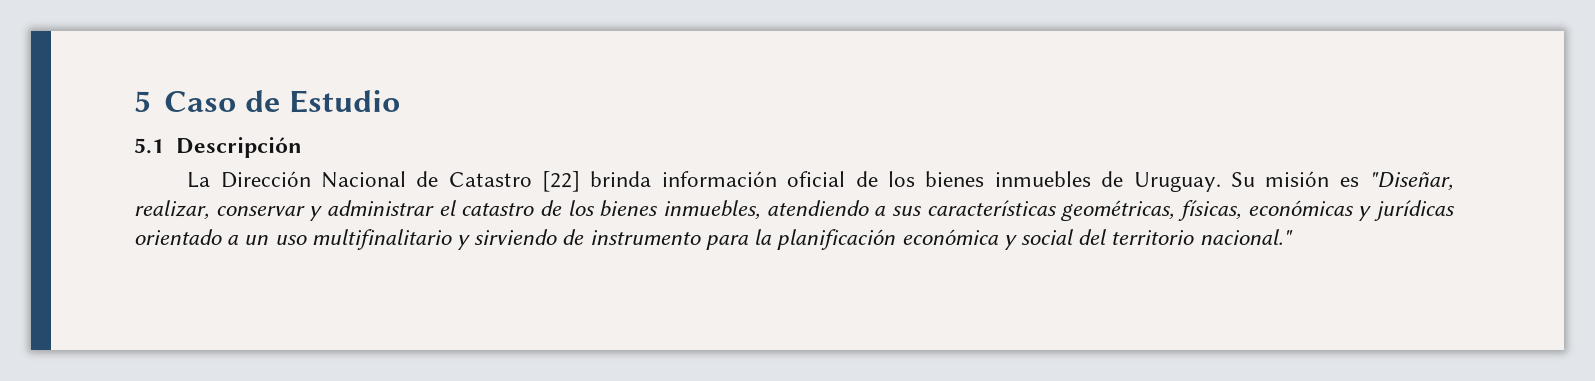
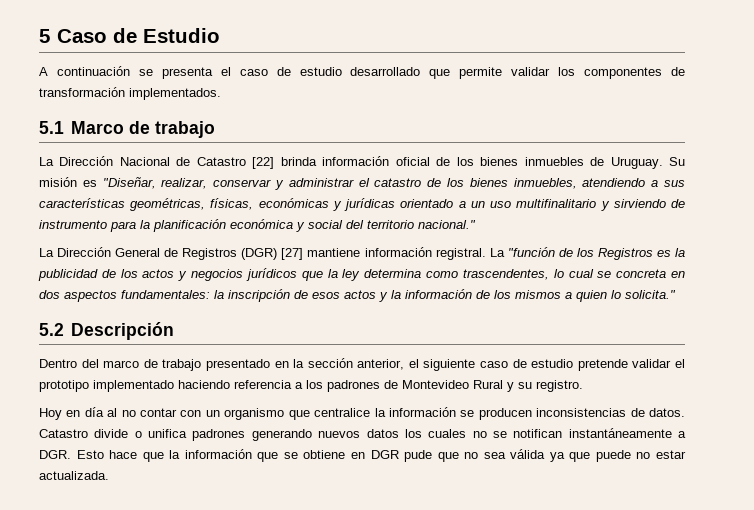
[134,137,302,158] 5.1 Descripción -> [39,66,685,79] [39,87,221,100] [39,121,215,138] A continuación se presenta el caso de estudio desarrollado que permite validar los componentes de transformación implementados. // 5.1 Marco de trabajo
(1293, 237) none -> [39,247,685,260] [38,268,686,281] [39,289,676,302] [39,322,174,340] [39,358,685,371] [39,380,583,392] [39,407,685,420] [39,428,686,441] [39,449,686,462] [39,471,109,480] // La Dirección General de Registros (DGR) [27] mantiene información registral. La "función de los Registros es la publicidad de los actos y negocios jurídicos que la ley determina como trascendentes, lo cual se concreta en dos aspectos fundamentales: la inscripción de esos actos y la información de los mismos a quien lo solicita." // 5.2 Descripción // Dentro del marco de trabajo presentado en la sección anterior, el siguiente caso de estudio pretende validar el prototipo implementado haciendo referencia a los padrones de Montevideo Rural y su registro. // Hoy en día al no contar con un organismo que centralice la información se producen inconsistencias de datos. Catastro divide o unifica padrones generando nuevos datos los cuales no se notifican instantáneamente a DGR. Esto hace que la información que se obtiene en DGR pude que no sea válida ya que puede no estar actualizada.

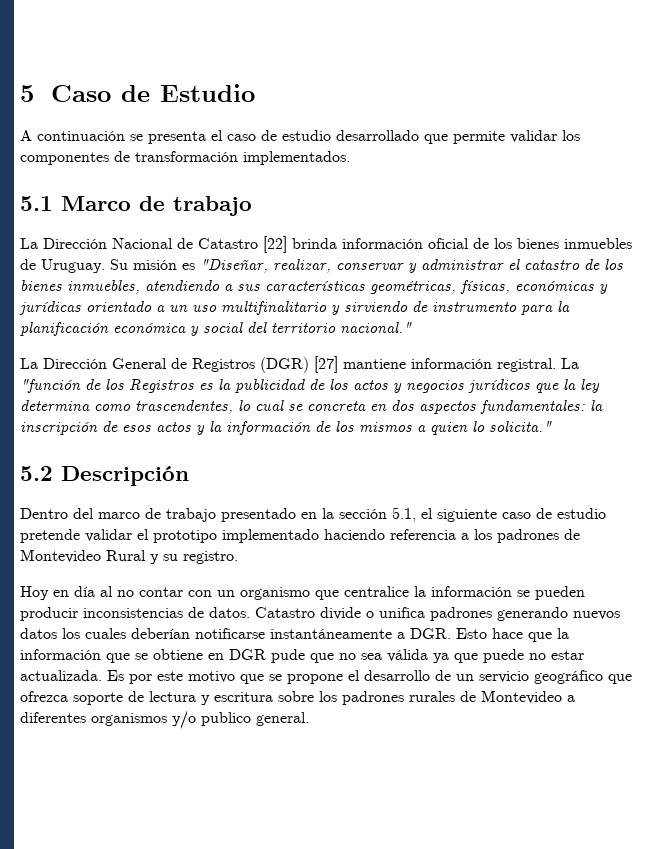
[357,359,405,370] anterior, -> [392,507,416,522] 5.1,
[478,408,532,420] producen -> [535,586,585,600] [20,607,78,621] pueden producir
[472,429,563,438] no se notifican -> [131,628,265,639] deberían notificarse
(109, 475) none -> [107,670,632,684] [20,690,575,705] [20,711,309,729] Es por este motivo que se propone el desarrollo de un servicio geográfico que ofrezca soporte de lectura y escritura sobre los padrones rurales de Montevideo a diferentes organismos y/o publico general.

